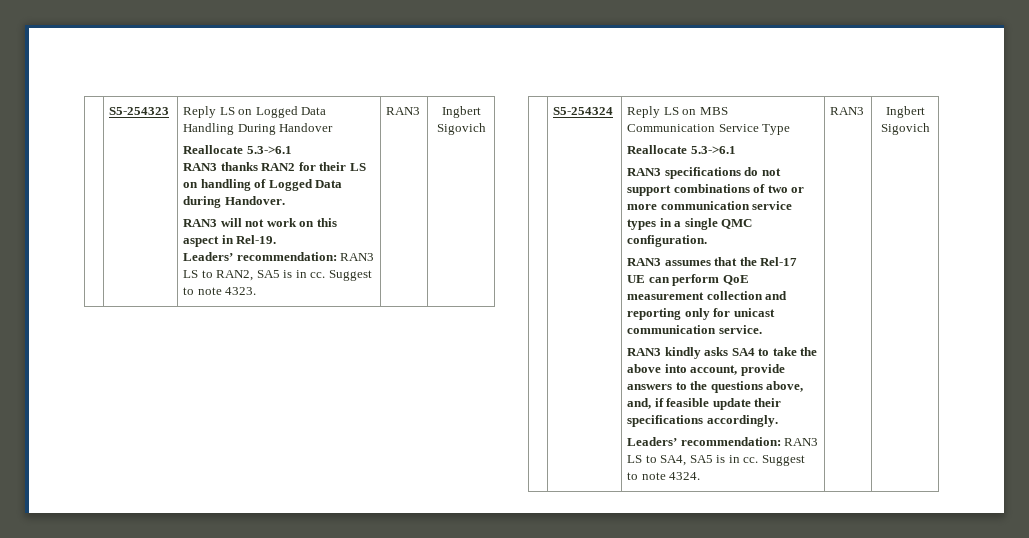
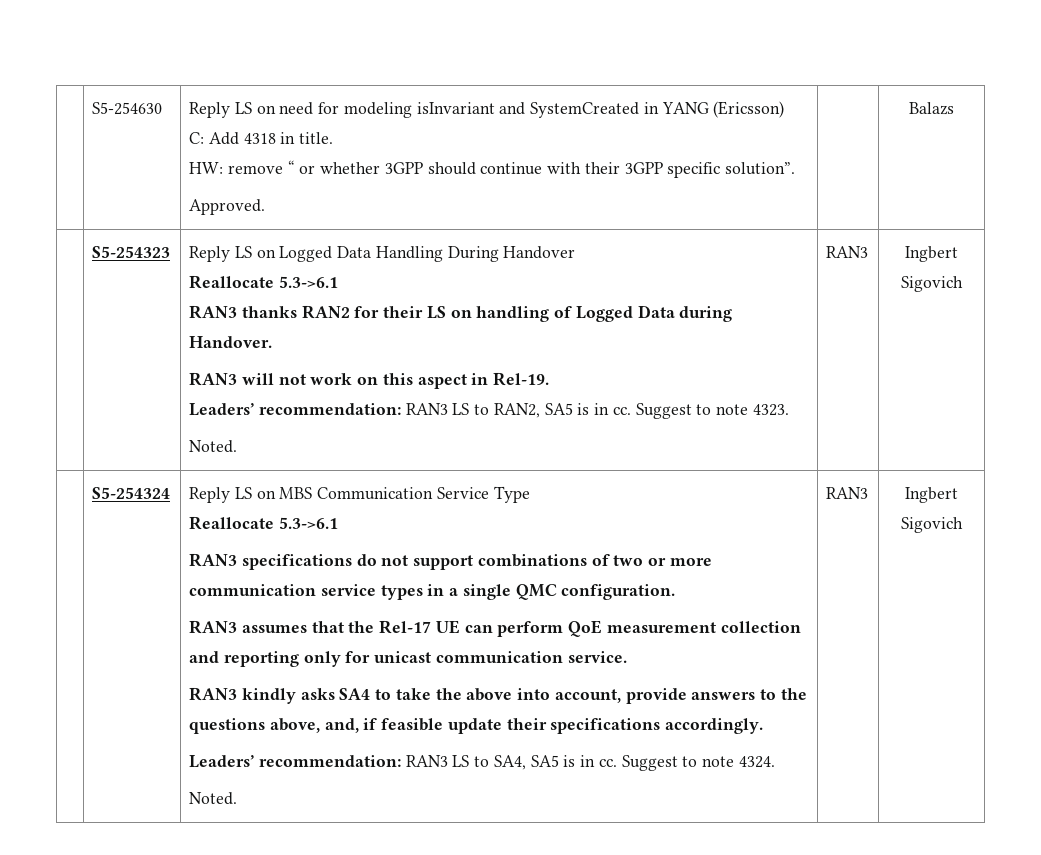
(109, 111) none -> [92,102,163,115] [189,101,785,118] [189,132,334,145] [189,160,795,178] [189,199,266,215] [909,102,954,115] | S5-254630 | Reply LS on need for modeling isInvariant and SystemCreated in YANG (Ericsson) // C: Add 4318 in title. // HW: remove “ or whether 3GPP should continue with their 3GPP specific solution”. // Approved. | | Balazs //
(257, 291) none -> [189,440,238,453] // Noted.
(701, 476) none -> [189,792,238,805] // Noted.

